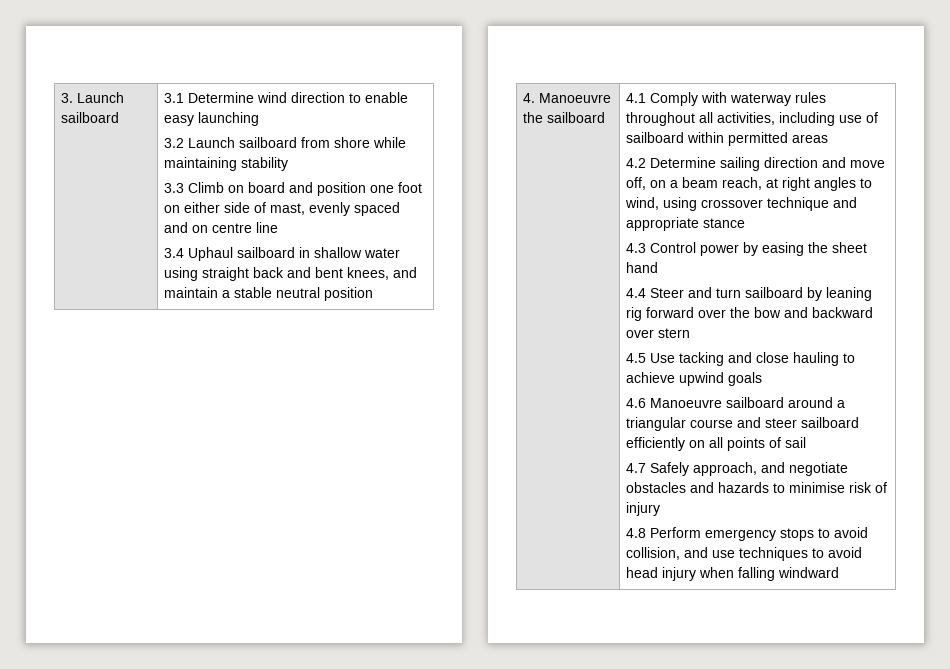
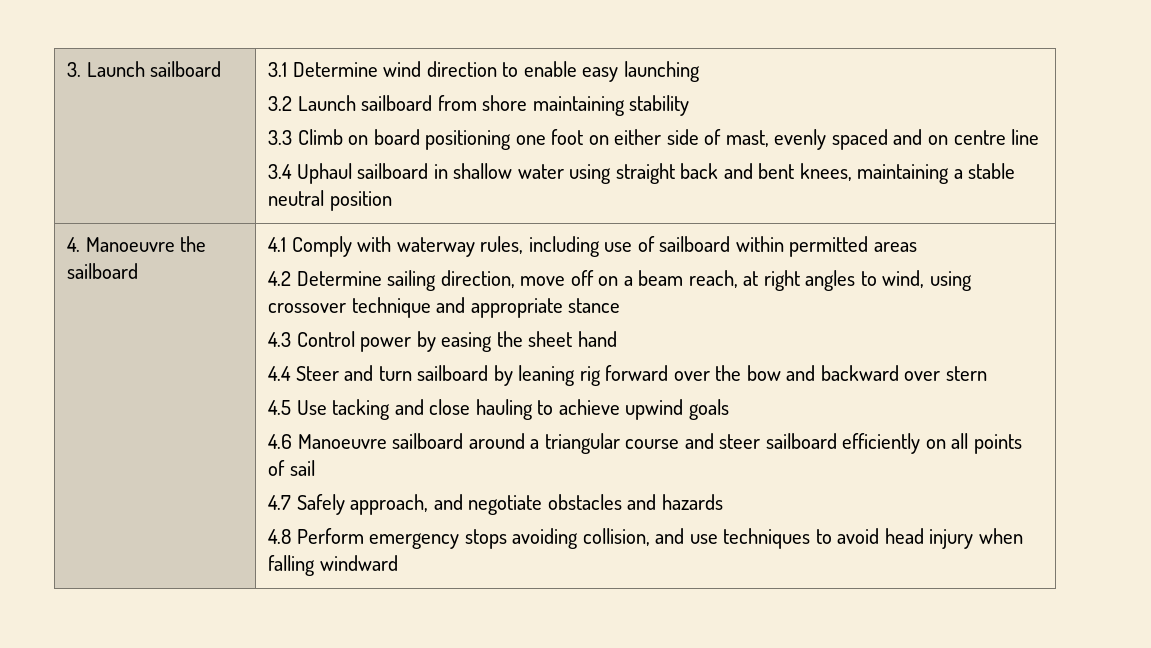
[372,137,406,148] while -> (528, 103) none
[288,182,366,196] and position -> [425,130,512,150] positioning
[392,267,417,278] [163,287,218,298] and maintain -> [857,164,950,184] maintaining
[794,92,826,103] [625,112,775,126] rules throughout all activities, -> [480,236,524,254] rules,
[763,157,885,168] [625,177,646,190] direction and move off, -> [440,270,594,288] direction, move off
[772,482,887,493] [625,502,660,516] to minimise risk of injury -> (723, 502) none
[817,527,868,538] to avoid -> [512,528,579,549] avoiding

